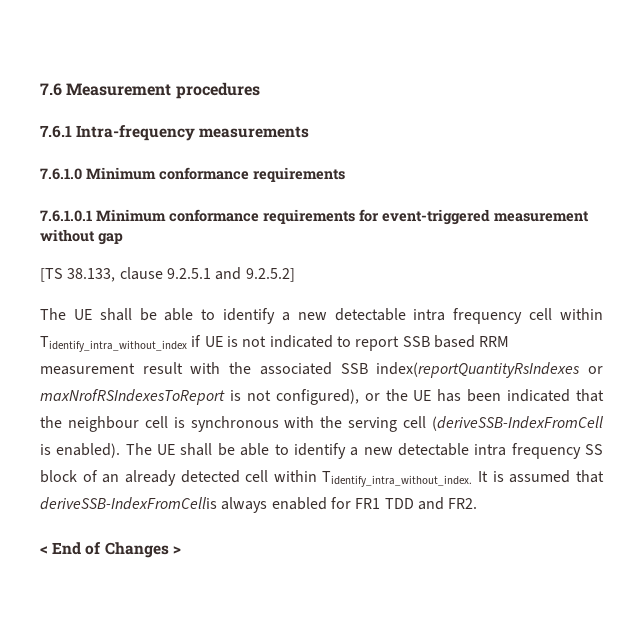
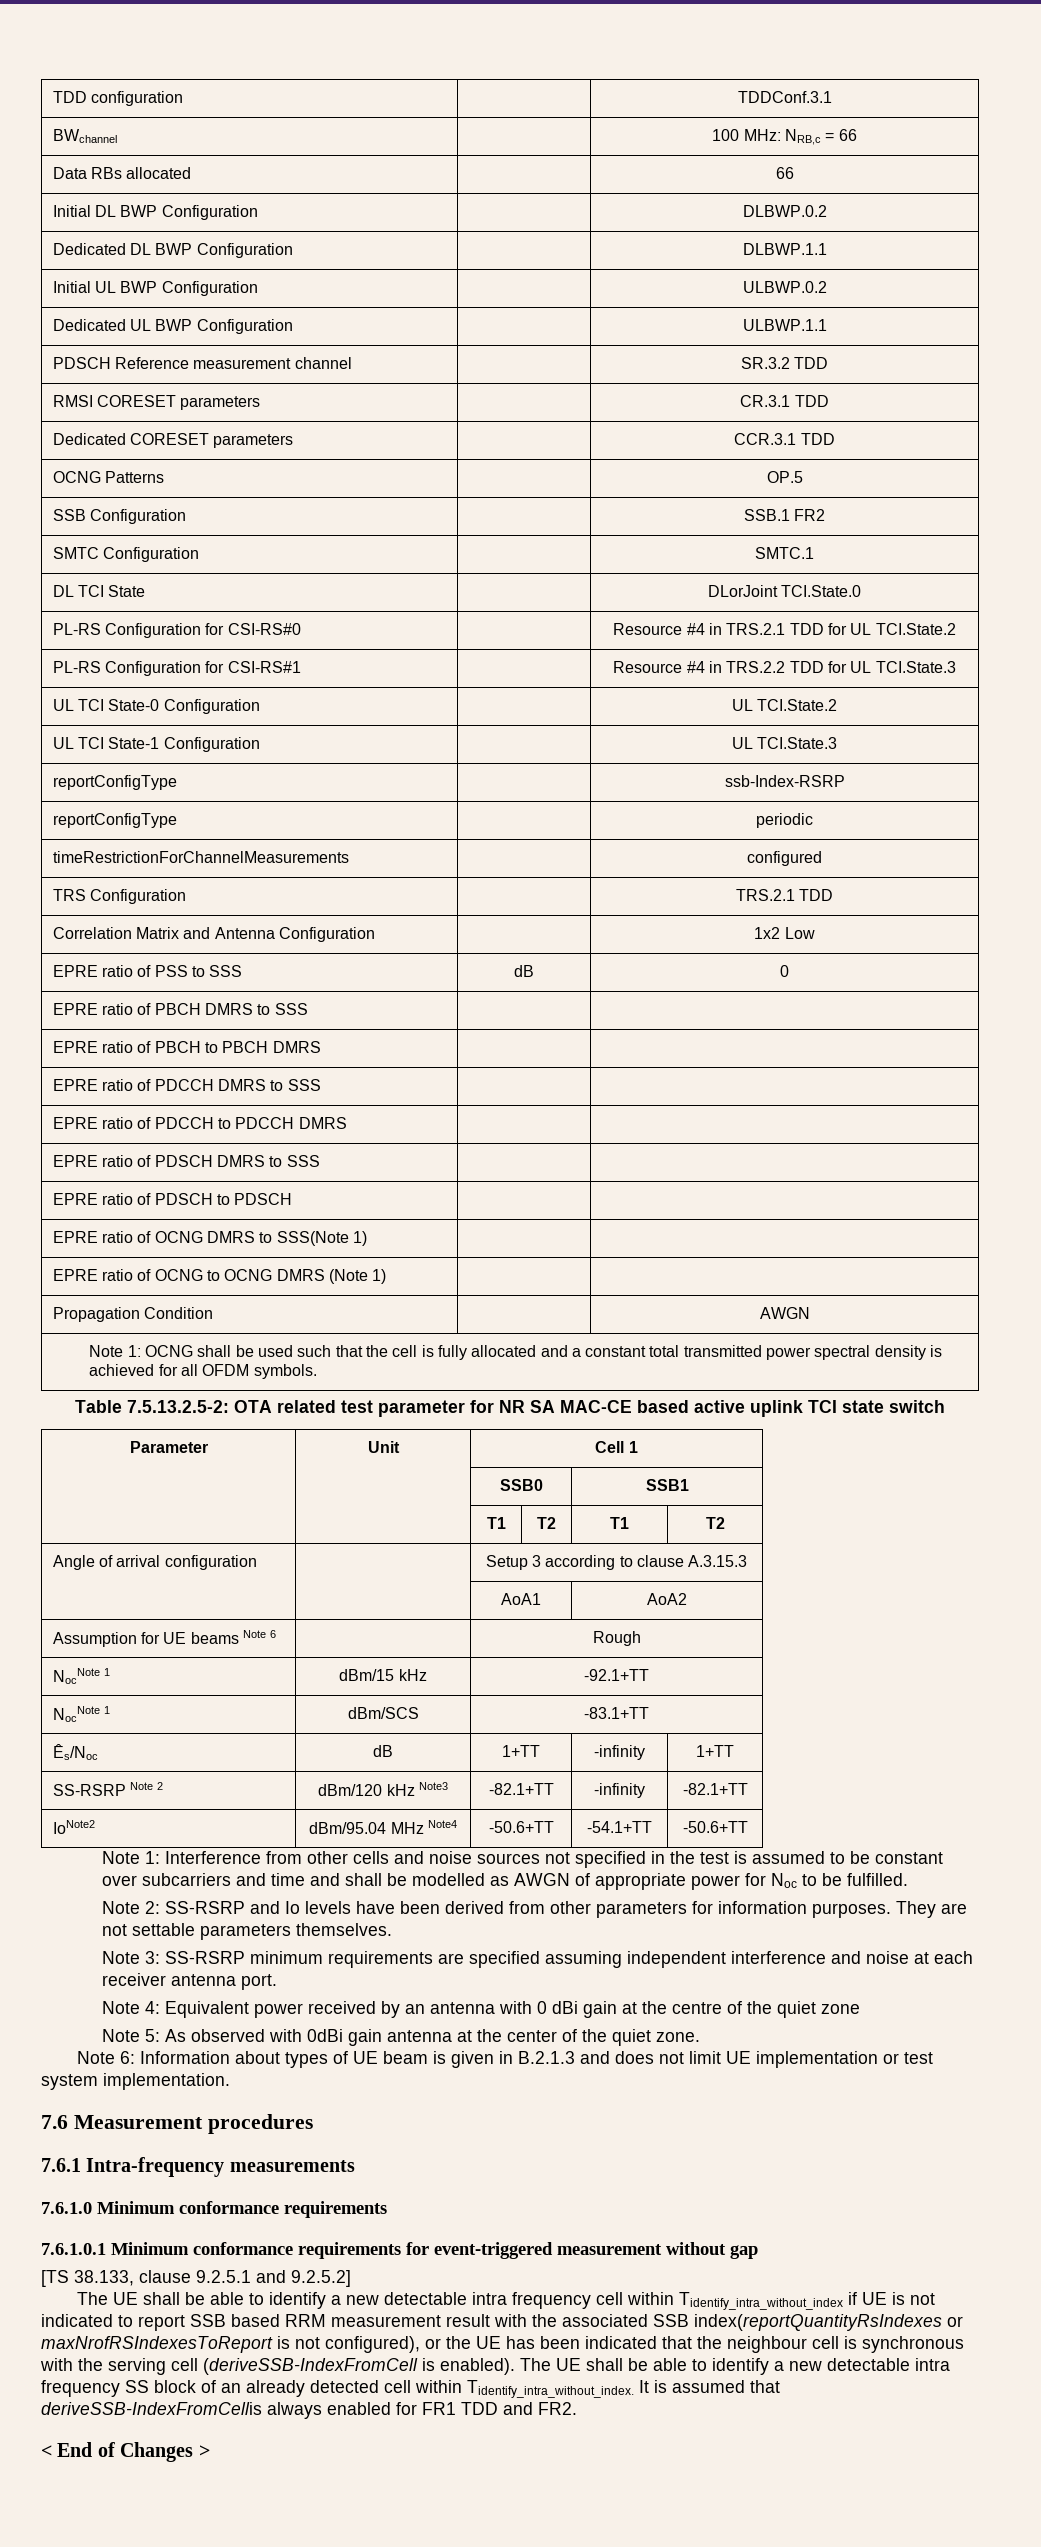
(40, 89) none -> [52,91,184,106] [737,91,832,103] [52,129,117,143] [712,129,857,145] [52,167,192,179] [775,167,794,179] [52,205,258,220] [742,205,827,217] [52,243,293,258] [742,243,827,255] [52,281,258,296] [742,281,827,293] [52,319,293,334] [742,319,827,331] [52,357,352,369] [740,357,829,369] [52,395,261,410] [740,395,829,407] [52,433,294,448] [734,433,835,445] [52,471,165,483] [766,471,803,483] [52,509,187,524] [743,509,826,521] [52,547,200,562] [754,547,814,559] [52,585,146,597] [707,585,862,597] [52,623,301,638] [613,623,956,635] [52,661,301,676] [613,661,956,673] [52,699,260,714] [731,699,838,711] [52,737,260,752] [731,737,838,749] [52,775,177,790] [724,775,845,787] [52,813,177,828] [755,813,813,828] [52,851,349,863] [746,851,822,866] [52,889,187,904] [735,889,834,901] [52,927,376,942] [754,927,815,939] [52,965,243,977] [514,965,534,977] [779,965,789,977] [52,1003,308,1015] [52,1041,321,1053] [52,1079,321,1091] [52,1117,347,1129] [52,1155,320,1167] [52,1193,293,1205] [52,1231,368,1246] [52,1269,387,1284] [52,1307,214,1322] [759,1307,810,1319] [89,1345,943,1360] [89,1364,317,1379] [75,1400,945,1417] [129,1441,208,1453] [367,1441,400,1453] [595,1441,638,1453] [499,1479,543,1491] [645,1479,689,1491] [486,1517,506,1529] [537,1517,556,1529] [610,1517,629,1529] [705,1517,725,1529] [52,1555,257,1570] [485,1555,748,1570] [501,1593,541,1605] [646,1593,687,1605] [52,1630,277,1647] [592,1631,641,1646] [52,1668,111,1684] [339,1669,427,1681] [583,1669,649,1681] [52,1706,111,1722] [347,1707,419,1719] [583,1707,649,1719] [52,1744,98,1760] [373,1745,393,1757] [502,1745,540,1757] [594,1745,645,1760] [696,1745,734,1757] [52,1782,164,1796] [318,1782,448,1796] [488,1783,554,1795] [594,1783,645,1798] [682,1783,748,1795] [52,1820,95,1834] [309,1820,457,1834] [488,1821,554,1833] [587,1821,652,1833] [682,1821,748,1833] [101,1851,943,1868] [101,1873,908,1890] [101,1901,967,1918] [101,1923,392,1940] [101,1951,973,1968] [101,1973,277,1990] [101,2001,860,2018] [101,2029,700,2046] [76,2051,933,2068] [41,2073,230,2090] TDD configuration | | TDDConf.3.1 // BWchannel | | 100 MHz: NRB,c = 66 // Data RBs allocated | | 66 // Initial DL BWP Configuration | | DLBWP.0.2 // Dedicated DL BWP Configuration | | DLBWP.1.1 // Initial UL BWP Configuration | | ULBWP.0.2 // Dedicated UL BWP Configuration | | ULBWP.1.1 // PDSCH Reference measurement channel | | SR.3.2 TDD // RMSI CORESET parameters | | CR.3.1 TDD // Dedicated CORESET parameters | | CCR.3.1 TDD // OCNG Patterns | | OP.5 // SSB Configuration | | SSB.1 FR2 // SMTC Configuration | | SMTC.1 // DL TCI State | | DLorJoint TCI.State.0 // PL-RS Configuration for CSI-RS#0 | | Resource #4 in TRS.2.1 TDD for UL TCI.State.2 // PL-RS Configuration for CSI-RS#1 | | Resource #4 in TRS.2.2 TDD for UL TCI.State.3 // UL TCI State-0 Configuration | | UL TCI.State.2 // UL TCI State-1 Configuration | | UL TCI.State.3 // reportConfigType | | ssb-Index-RSRP // reportConfigType | | periodic // timeRestrictionForChannelMeasurements | | configured // TRS Configuration | | TRS.2.1 TDD // Correlation Matrix and Antenna Configuration | | 1x2 Low // EPRE ratio of PSS to SSS | dB | 0 // EPRE ratio of PBCH DMRS to SSS | | // EPRE ratio of PBCH to PBCH DMRS | | // EPRE ratio of PDCCH DMRS to SSS | | // EPRE ratio of PDCCH to PDCCH DMRS | | // EPRE ratio of PDSCH DMRS to SSS | | // EPRE ratio of PDSCH to PDSCH | | // EPRE ratio of OCNG DMRS to SSS(Note 1) | | // EPRE ratio of OCNG to OCNG DMRS (Note 1) | | // Propagation Condition | | AWGN // Note 1: OCNG shall be used such that the cell is fully allocated and a constant total transmitted power spectral density is achieved for all OFDM symbols. // Table 7.5.13.2.5-2: OTA related test parameter for NR SA MAC-CE based active uplink TCI state switch // Parameter | Unit | Cell 1 // | | SSB0 | SSB1 // | | T1 | T2 | T1 | T2 // Angle of arrival configuration | | Setup 3 according to clause A.3.15.3 // | | AoA1 | AoA2 // Assumption for UE beams Note 6 | | Rough // NocNote 1 | dBm/15 kHz | -92.1+TT // NocNote 1 | dBm/SCS | -83.1+TT // Ês/Noc | dB | 1+TT | -infinity | 1+TT // SS-RSRP Note 2 | dBm/120 kHz Note3 | -82.1+TT | -infinity | -82.1+TT // IoNote2 | dBm/95.04 MHz Note4 | -50.6+TT | -54.1+TT | -50.6+TT // Note 1: Interference from other cells and noise sources not specified in the test is assumed to be constant over subcarriers and time and shall be modelled as AWGN of appropriate power for Noc to be fulfilled. // Note 2: SS-RSRP and Io levels have been derived from other parameters for information purposes. They are not settable parameters themselves. // Note 3: SS-RSRP minimum requirements are specified assuming independent interference and noise at each receiver antenna port. // Note 4: Equivalent power received by an antenna with 0 dBi gain at the centre of the quiet zone // Note 5: As observed with 0dBi gain antenna at the center of the quiet zone. // Note 6: Information about types of UE beam is given in B.2.1.3 and does not limit UE implementation or test system implementation. //

